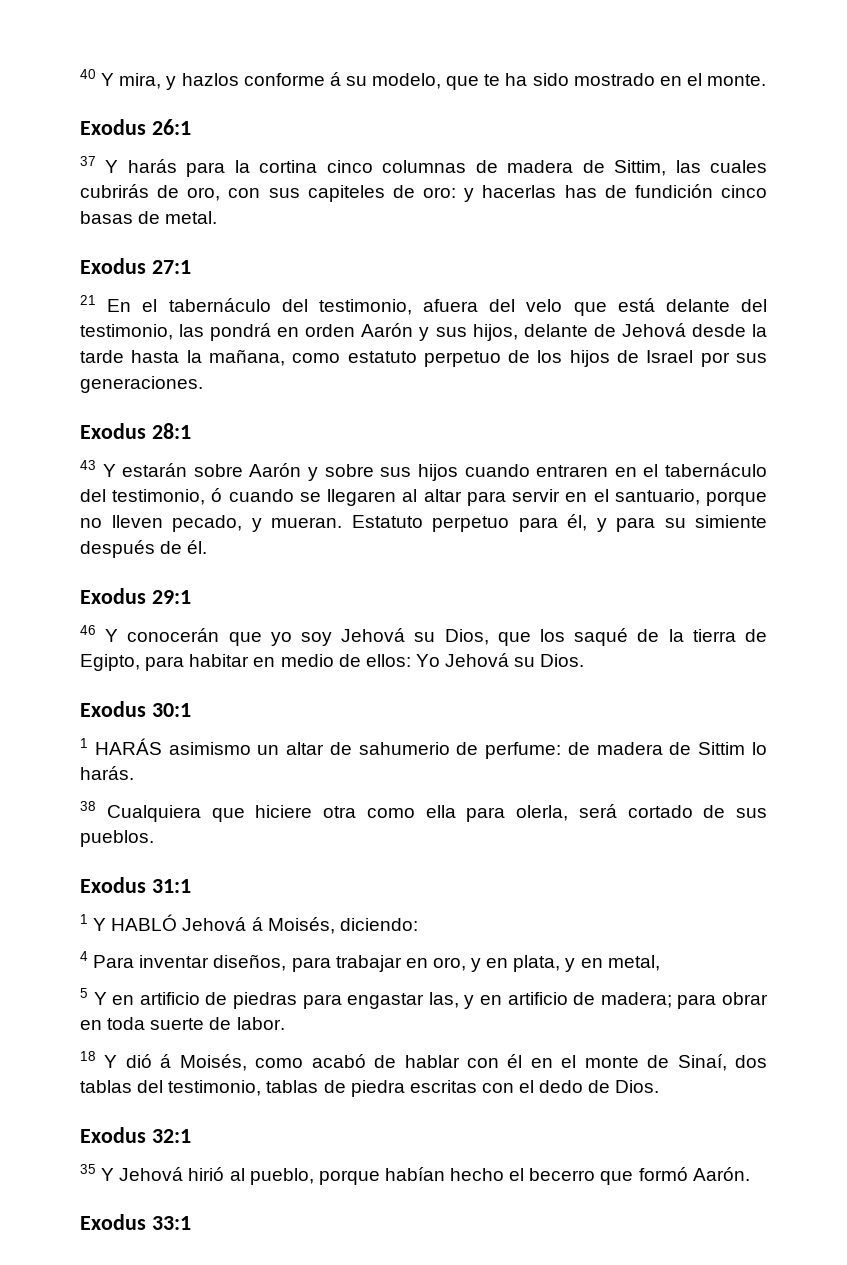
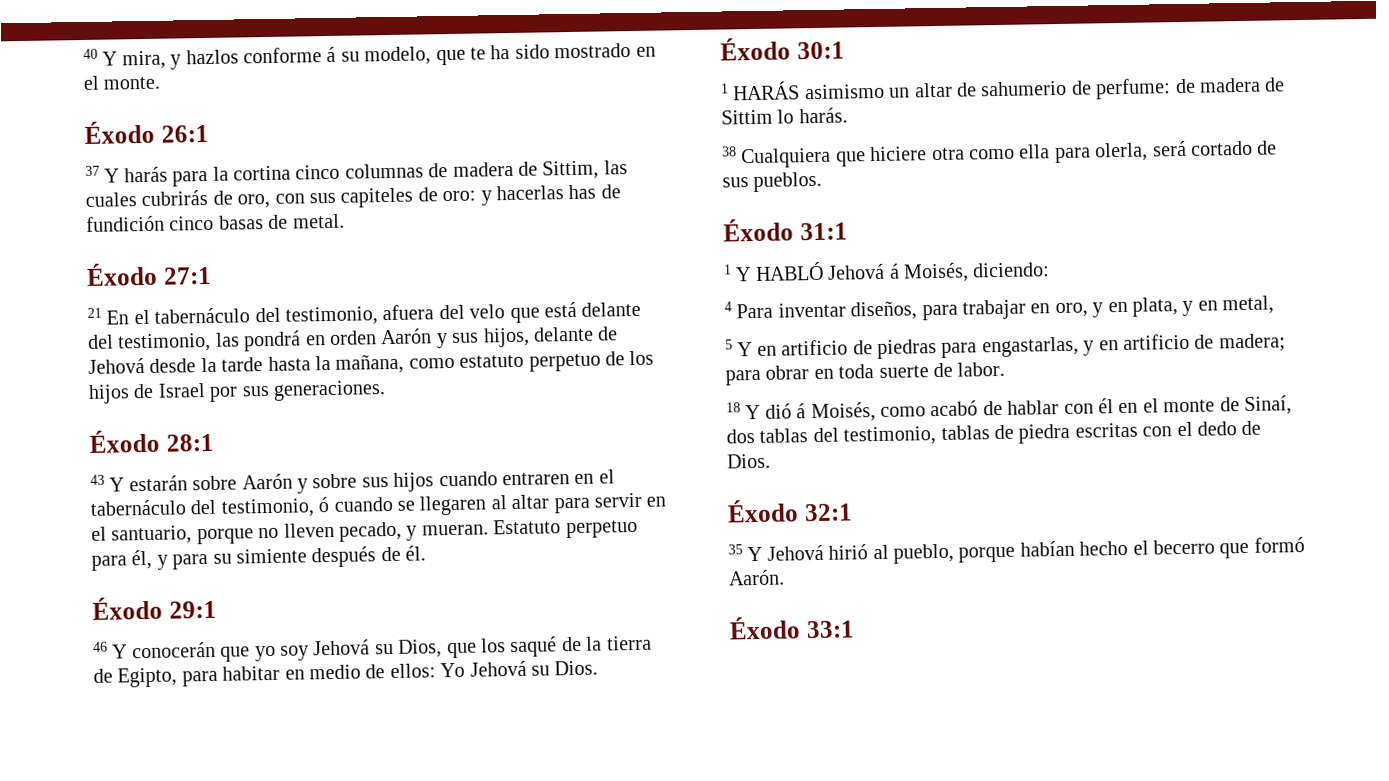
[80,119,146,135] Exodus -> [84,120,155,144] Éxodo
[80,258,146,274] Exodus -> [86,262,158,286] Éxodo
[80,423,146,439] Exodus -> [89,429,160,453] Éxodo
[80,588,146,604] Exodus -> [92,596,163,620] Éxodo
[80,701,146,717] Exodus -> [720,37,791,61] Éxodo
[80,877,146,893] Exodus -> [723,218,794,242] Éxodo
[347,992,459,1009] engastar las, -> [981,336,1079,358] engastarlas,
[80,1127,146,1143] Exodus -> [727,499,799,523] Éxodo
[80,1214,146,1230] Exodus -> [729,616,801,640] Éxodo

